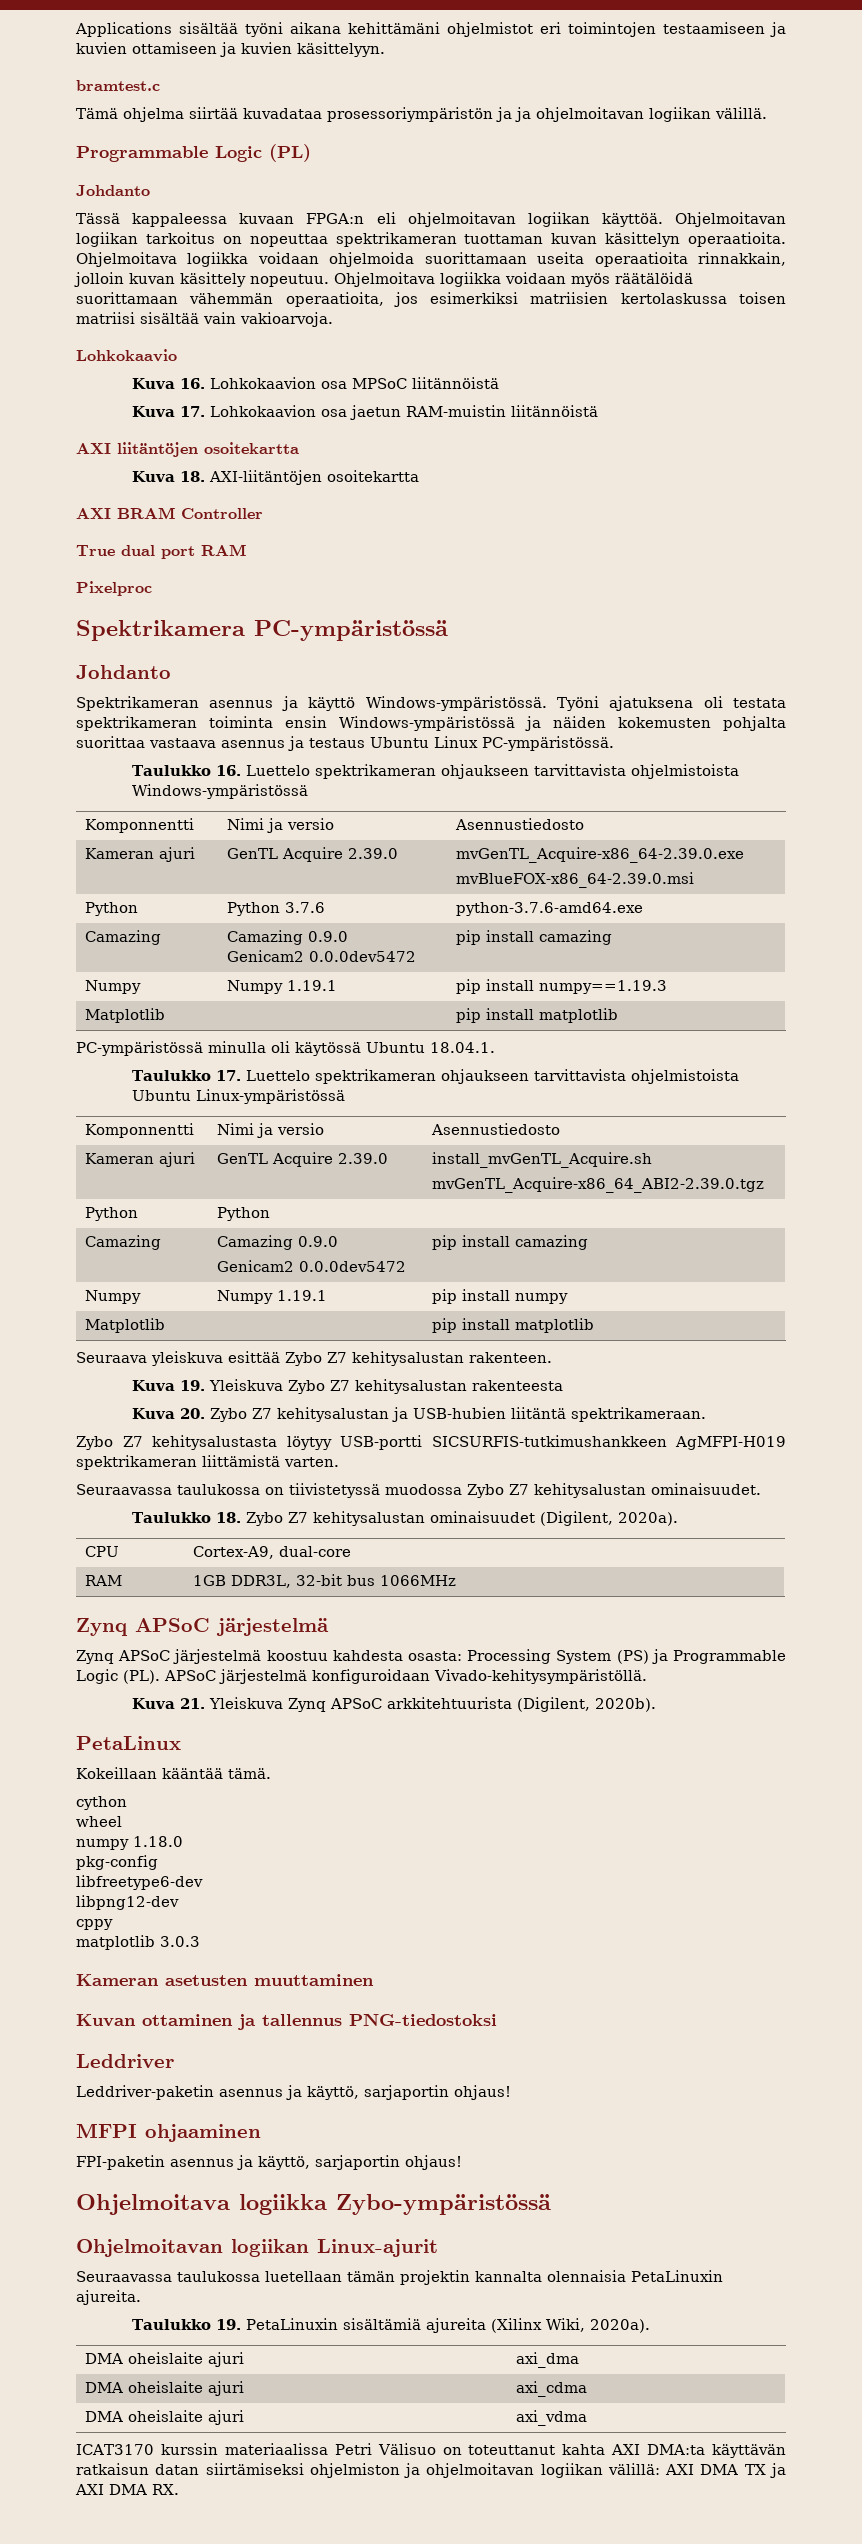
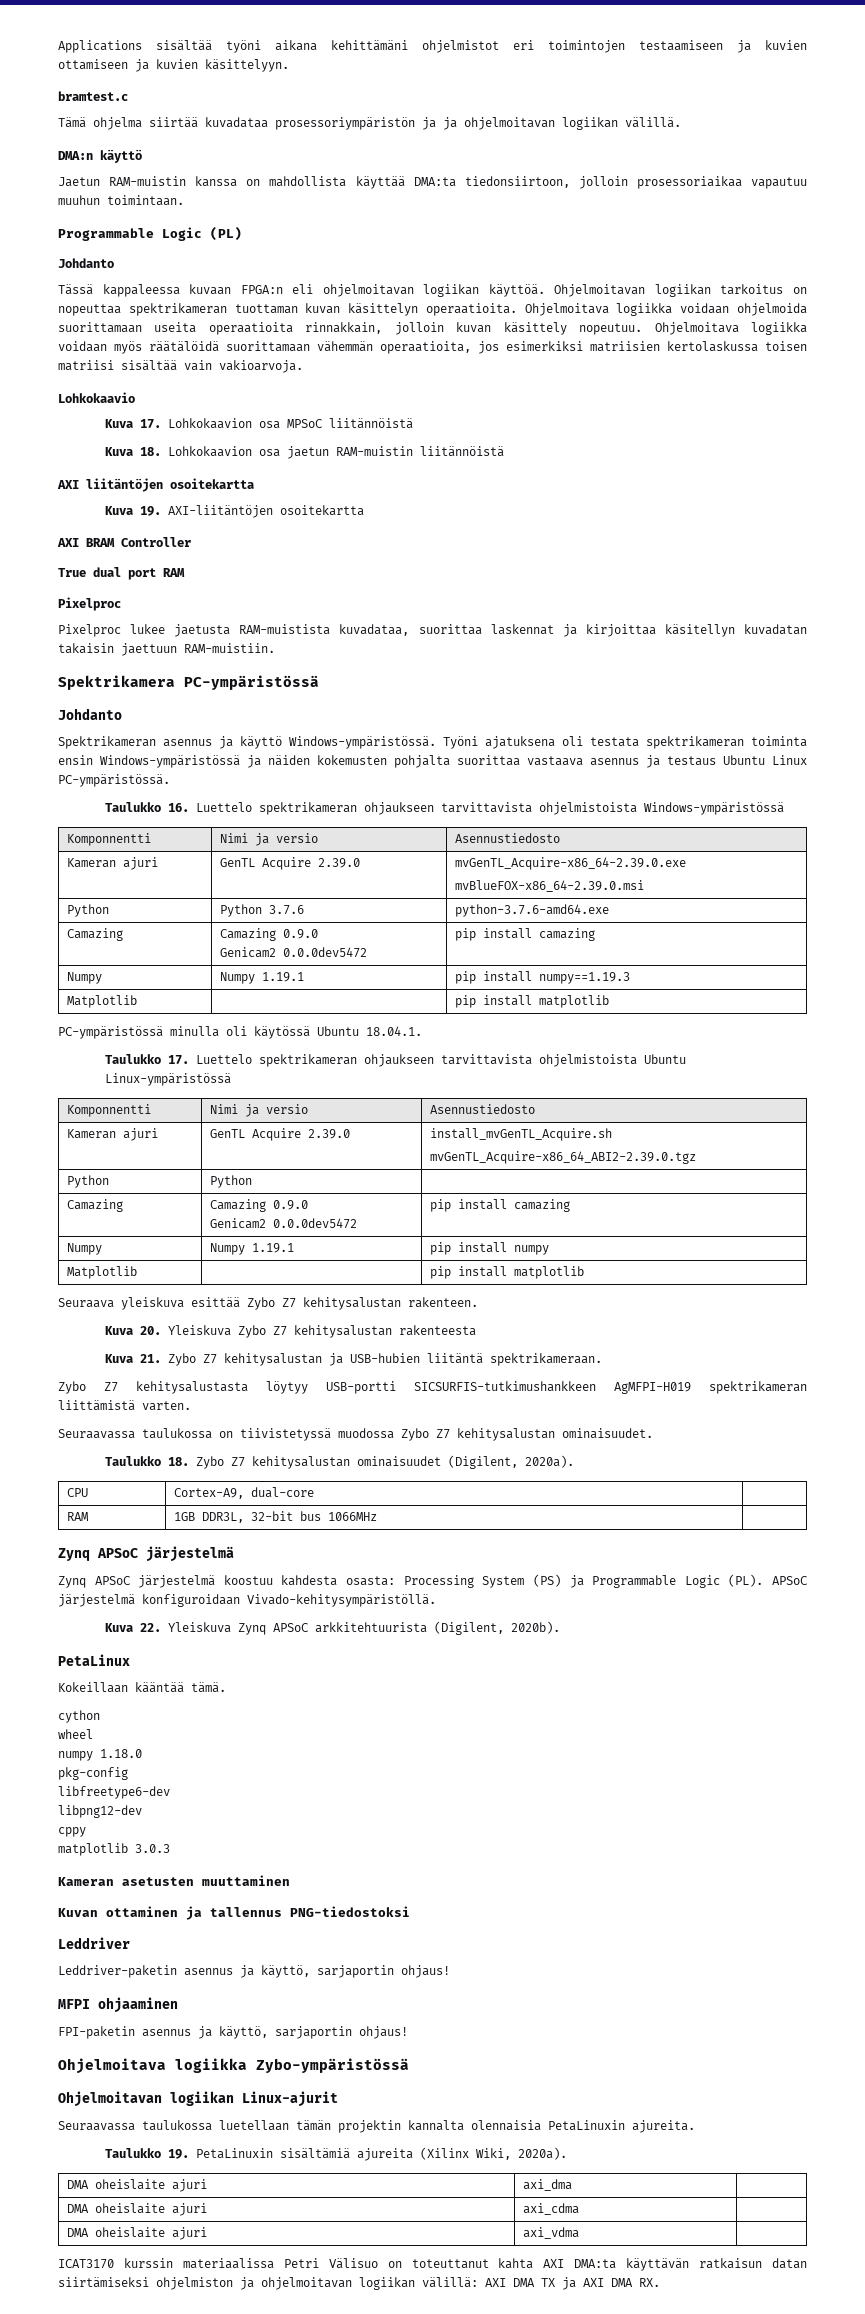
(767, 113) none -> [58,149,142,163] [58,176,808,189] [58,195,184,206] // DMA:n käyttö // Jaetun RAM-muistin kanssa on mahdollista käyttää DMA:ta tiedonsiirtoon, jolloin prosessoriaikaa vapautuu muuhun toimintaan.
[179,378,205,389] 16. -> [140,419,162,428] 17.
[179,406,205,417] 17. -> [140,447,162,456] 18.
[179,471,205,482] 18. -> [140,506,162,516] 19.
(152, 588) none -> [58,624,808,637] [58,643,275,656] // Pixelproc lukee jaetusta RAM-muistista kuvadataa, suorittaa laskennat ja kirjoittaa käsitellyn kuvadatan takaisin jaettuun RAM-muistiin.
[179,1380,205,1391] 19. -> [140,1326,162,1335] 20.
[179,1408,205,1419] 20. -> [140,1354,162,1363] 21.
[179,1698,205,1709] 21. -> [140,1623,162,1632] 22.

